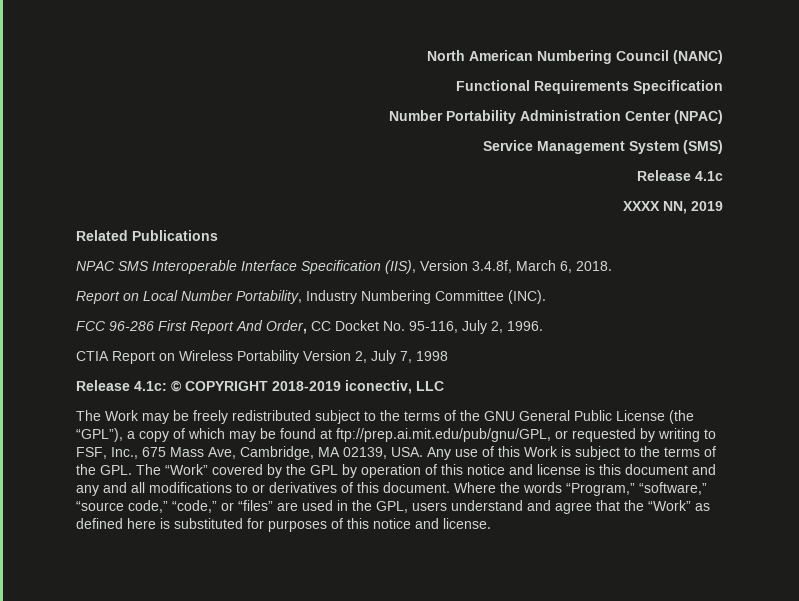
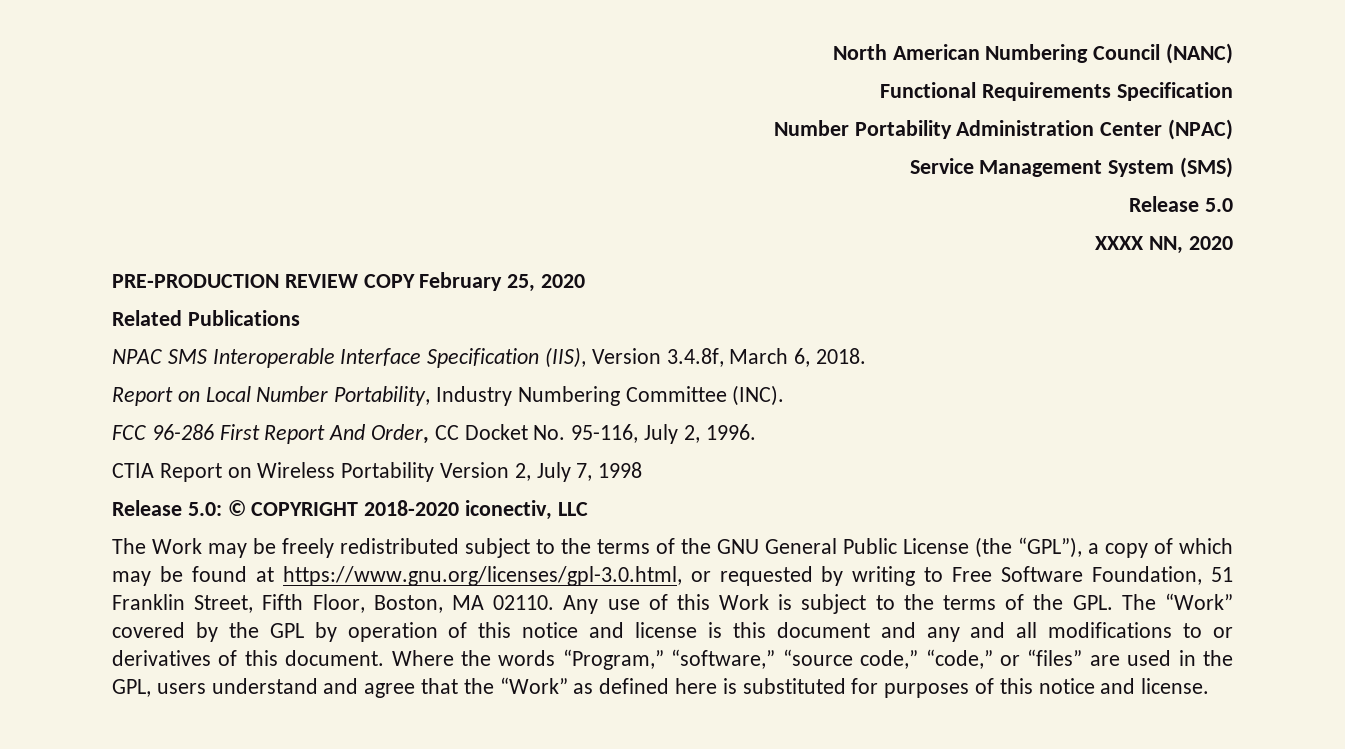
[695,171,723,181] 4.1c -> [1205,198,1233,212] 5.0
[691,201,723,211] 2019 -> [1189,236,1233,250] [112,272,586,292] 2020 // PRE-PRODUCTION REVIEW COPY February 25, 2020
[134,381,167,391] 4.1c: -> [187,502,222,516] 5.0:
[272,381,341,391] 2018-2019 -> [364,500,460,516] 2018-2020
[336,428,551,442] ftp://prep.ai.mit.edu/pub/gnu/GPL, -> [282,566,682,586] https://www.gnu.org/licenses/gpl-3.0.html,
[76,446,423,460] FSF, Inc., 675 Mass Ave, Cambridge, MA 02139, USA. -> [952,566,1233,585] [112,594,555,613] Free Software Foundation, 51 Franklin Street, Fifth Floor, Boston, MA 02110.

